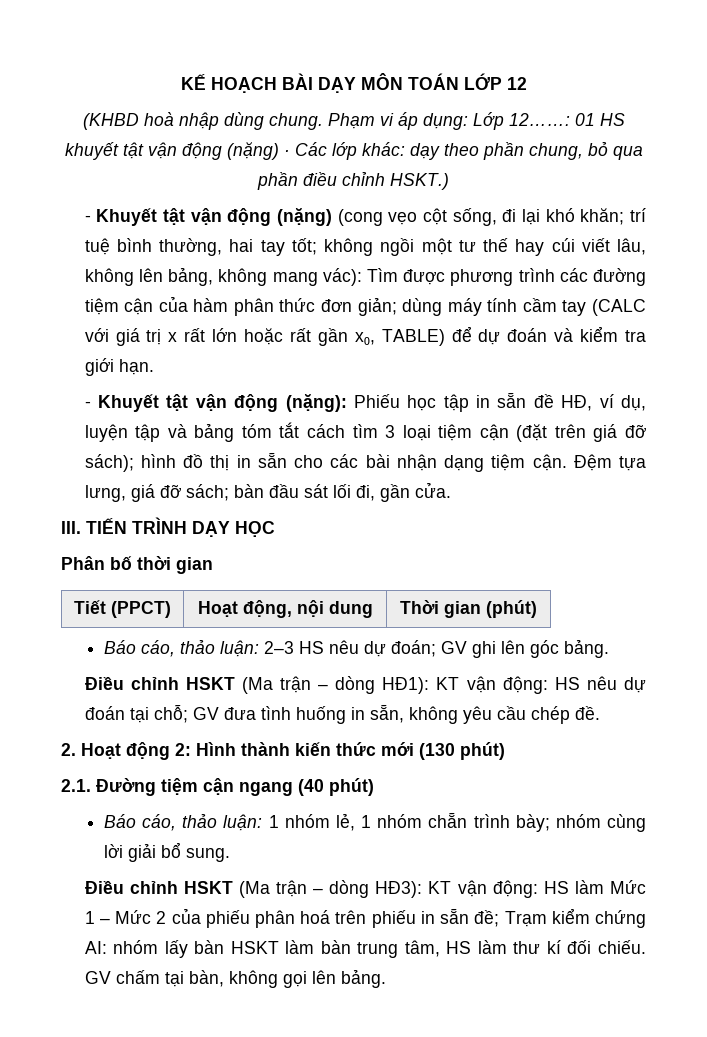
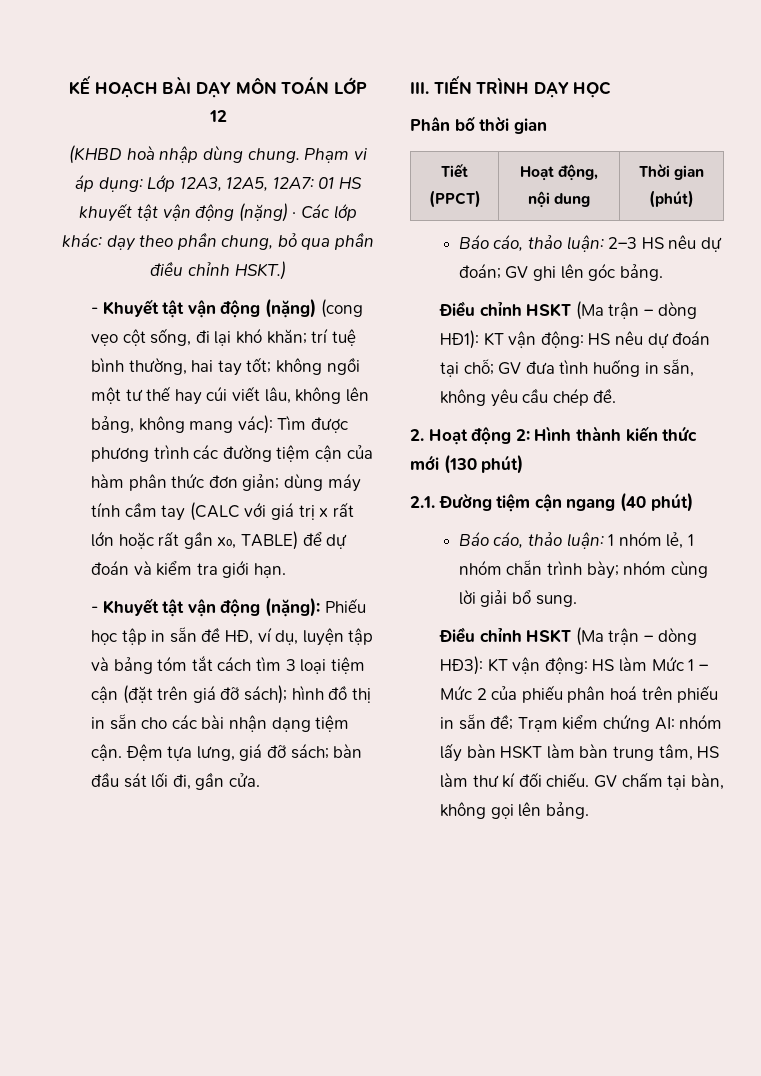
[508,113,570,126] 12……: -> [179,177,314,192] 12A3, 12A5, 12A7:

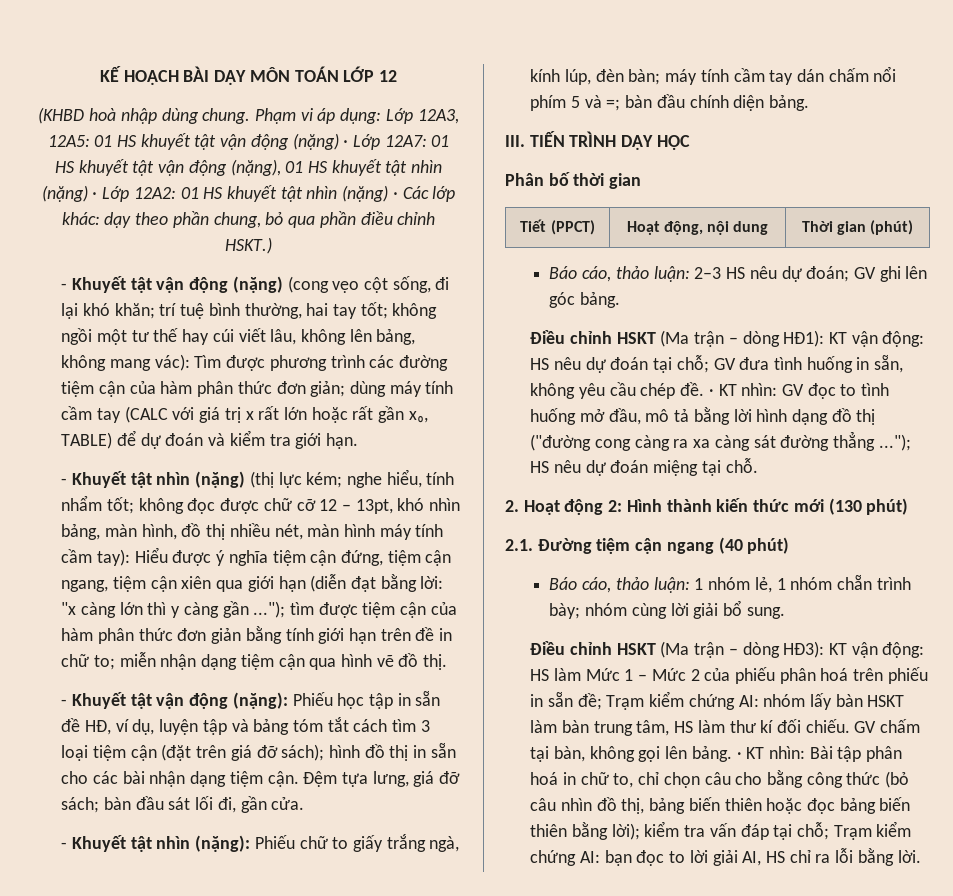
[226,177,269,192] 12A5, -> [47,133,381,150] 12A5: 01 HS khuyết tật vận động (nặng) · Lớp
(235, 212) none -> [230,159,443,176] [41,185,338,202] (nặng), 01 HS khuyết tật nhìn (nặng) · Lớp 12A2: 01 HS khuyết tật nhìn
(287, 570) none -> [61,469,455,488] [61,495,461,514] [61,523,444,540] [61,547,452,566] [61,574,444,592] [61,601,457,618] [61,626,453,644] [61,652,448,670] // - Khuyết tật nhìn (nặng) (thị lực kém; nghe hiểu, tính nhẩm tốt; không đọc được chữ cỡ 12 – 13pt, khó nhìn bảng, màn hình, đồ thị nhiều nét, màn hình máy tính cầm tay): Hiểu được ý nghĩa tiệm cận đứng, tiệm cận ngang, tiệm cận xiên qua giới hạn (diễn đạt bằng lời: "x càng lớn thì y càng gần ..."); tìm được tiệm cận của hàm phân thức đơn giản bằng tính giới hạn trên đề in chữ to; miễn nhận dạng tiệm cận qua hình vẽ đồ thị.
(261, 780) none -> [61,834,460,852] [530,66,897,85] [530,94,810,111] // - Khuyết tật nhìn (nặng): Phiếu chữ to giấy trắng ngà, kính lúp, đèn bàn; máy tính cầm tay dán chấm nổi phím 5 và =; bàn đầu chính diện bảng.
(617, 395) none -> [708,383,890,399] [530,407,876,425] [530,431,911,451] [530,458,758,476] · KT nhìn: GV đọc to tình huống mở đầu, mô tả bằng lời hình dạng đồ thị ("đường cong càng ra xa càng sát đường thẳng ..."); HS nêu dự đoán miệng tại chỗ.
(589, 810) none -> [736,746,903,762] [530,770,910,788] [530,797,911,814] [530,821,912,840] [530,848,921,866] · KT nhìn: Bài tập phân hoá in chữ to, chỉ chọn câu cho bằng công thức (bỏ câu nhìn đồ thị, bảng biến thiên hoặc đọc bảng biến thiên bằng lời); kiểm tra vấn đáp tại chỗ; Trạm kiểm chứng AI: bạn đọc to lời giải AI, HS chỉ ra lỗi bằng lời.

